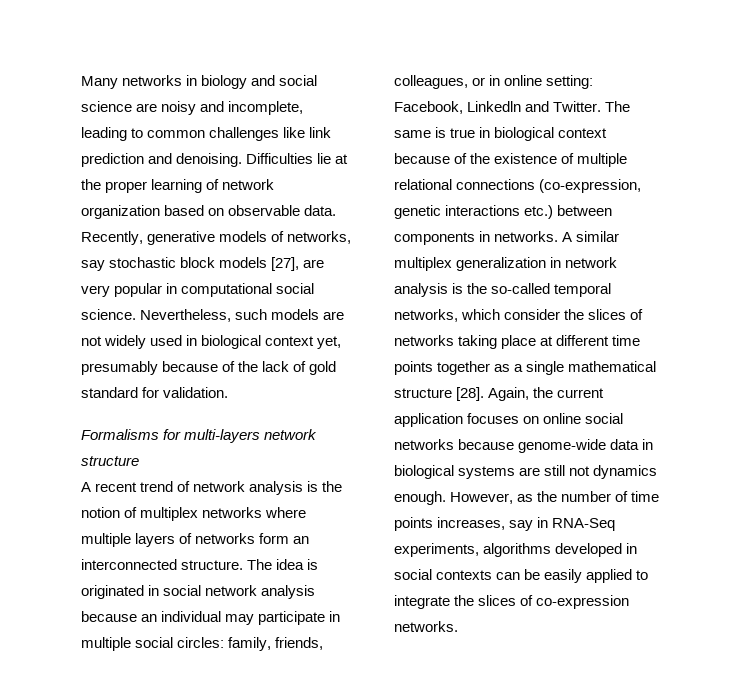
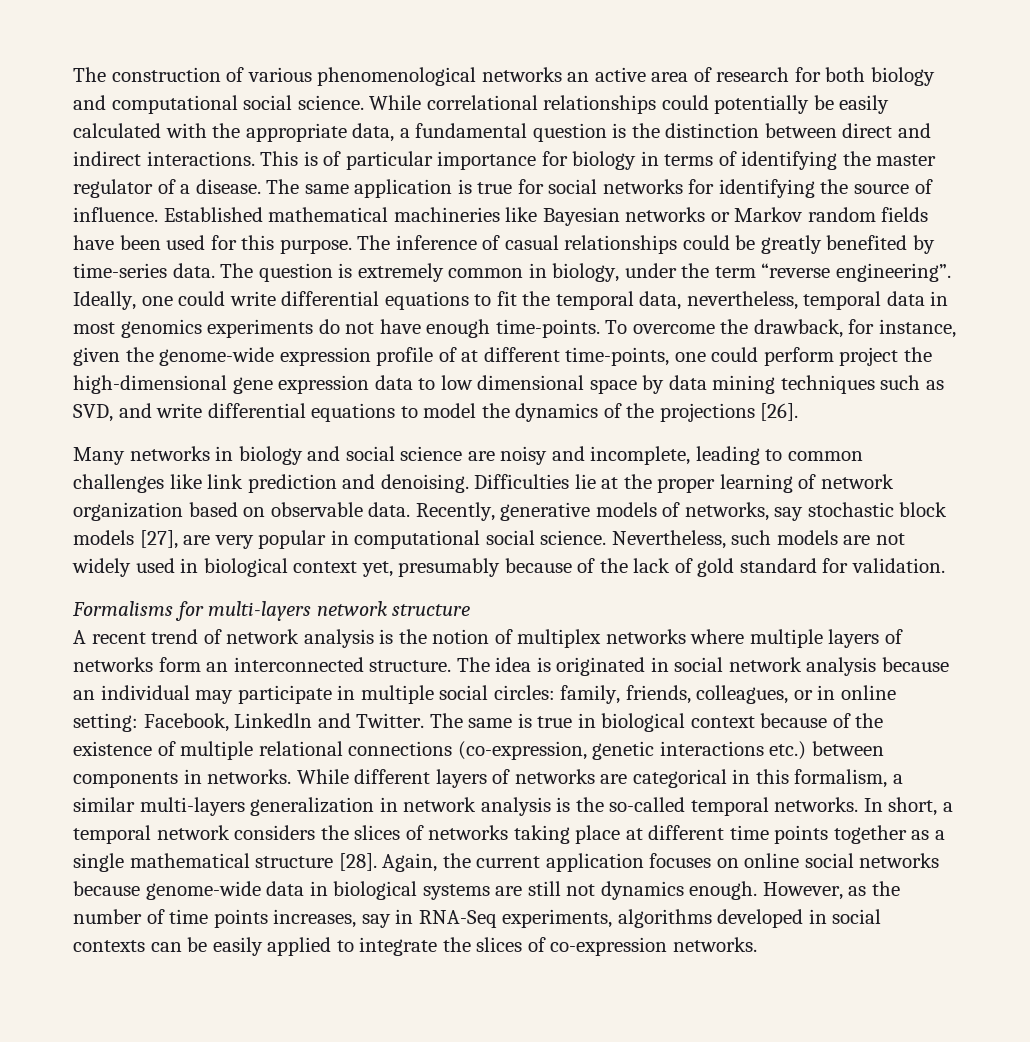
(81, 82) none -> [73,67,935,86] [73,95,890,114] [73,123,931,142] [73,151,937,170] [73,179,933,198] [73,207,929,226] [73,235,936,254] [73,263,951,282] [73,291,949,310] [73,319,956,338] [73,347,932,366] [73,375,944,394] [73,403,799,422] The construction of various phenomenological networks an active area of research for both biology and computational social science. While correlational relationships could potentially be easily calculated with the appropriate data, a fundamental question is the distinction between direct and indirect interactions. This is of particular importance for biology in terms of identifying the master regulator of a disease. The same application is true for social networks for identifying the source of influence. Established mathematical machineries like Bayesian networks or Markov random fields have been used for this purpose. The inference of casual relationships could be greatly benefited by time-series data. The question is extremely common in biology, under the term “reverse engineering”. Ideally, one could write differential equations to fit the temporal data, nevertheless, temporal data in most genomics experiments do not have enough time-points. To overcome the drawback, for instance, given the genome-wide expression profile of at different time-points, one could perform project the high-dimensional gene expression data to low dimensional space by data mining techniques such as SVD, and write differential equations to model the dynamics of the projections [26]. //
[562,231,620,242] [394,257,452,271] A similar multiplex -> [296,769,903,788] [73,797,245,816] While different layers of networks are categorical in this formalism, a similar multi-layers
[394,309,561,322] networks, which consider -> [774,797,953,816] [73,825,316,844] networks. In short, a temporal network considers

